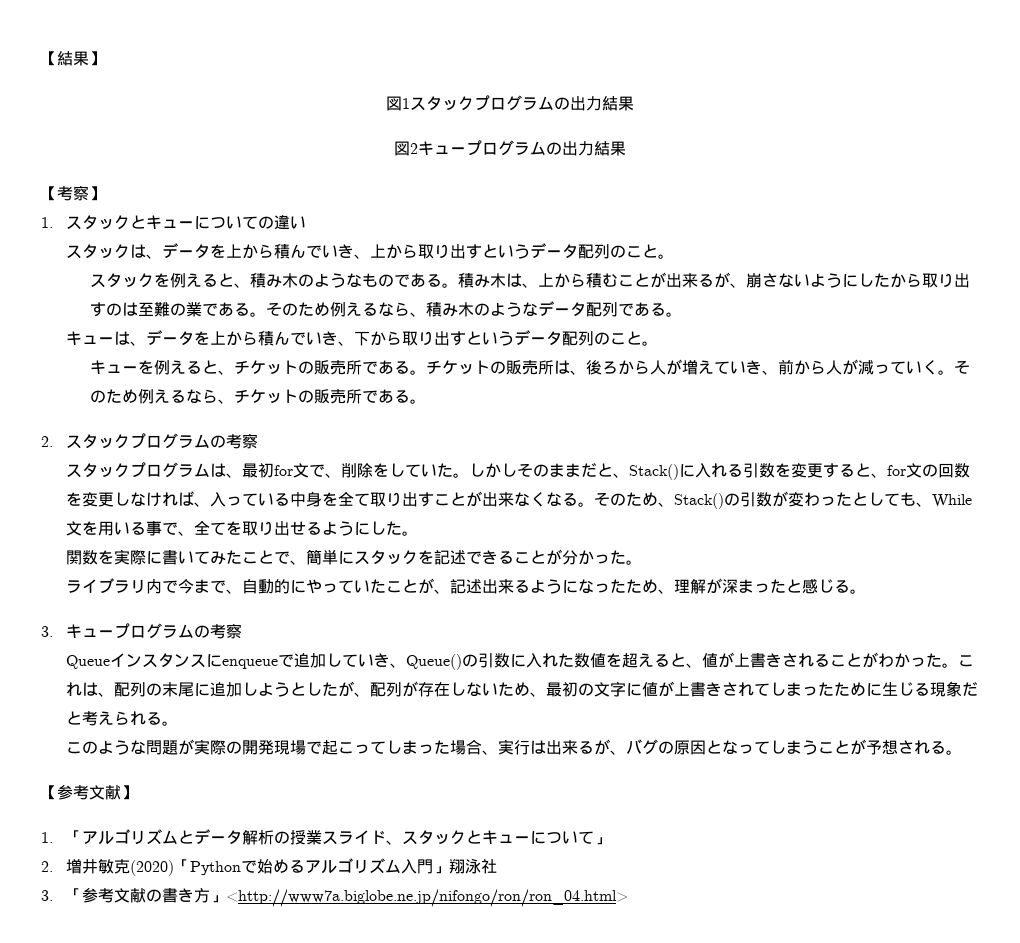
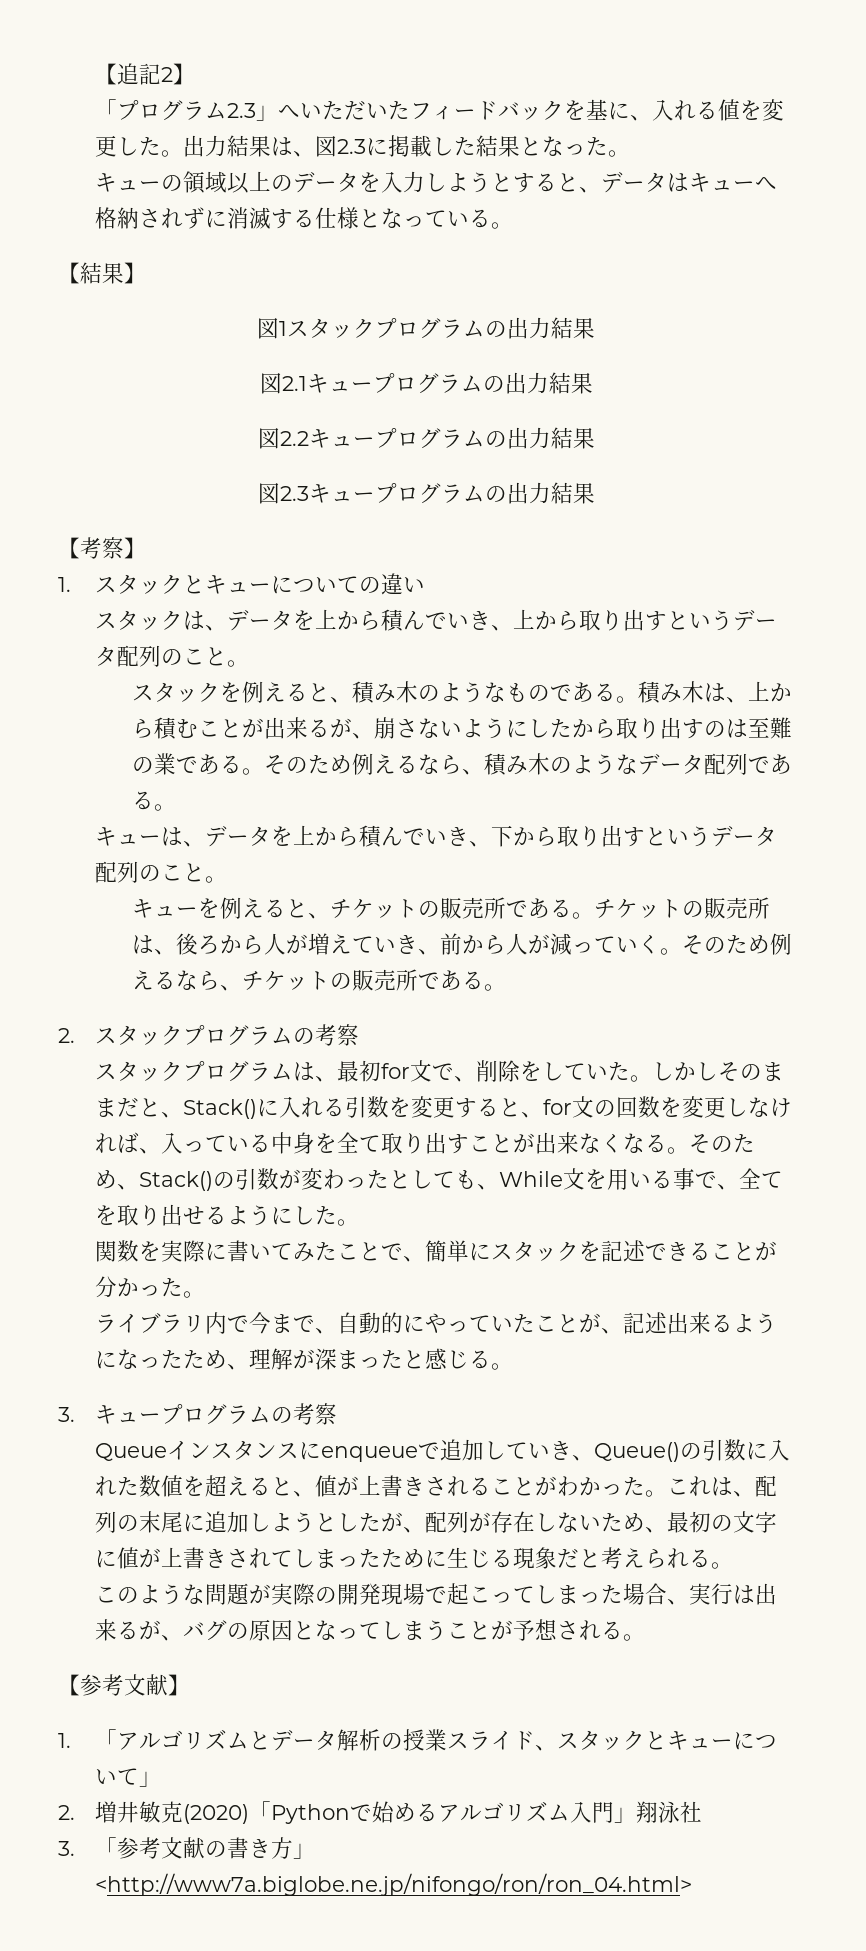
[41,51,57,66] 【 -> [95,63,196,85] [95,99,785,121] [95,135,631,157] [95,171,778,194] [95,207,514,229] [58,262,80,284] 【追記2】 // 「プログラム2.3」へいただいたフィードバックを基に、入れる値を変更した。出力結果は、図2.3に掲載した結果となった。 // キューの領域以上のデータを入力しようとすると、データはキューへ格納されずに消滅する仕様となっている。 // 【
[410,143,418,154] 2 -> [281,372,593,394] [257,427,595,449] [257,483,309,504] 2.1キュープログラムの出力結果 // 図2.2キュープログラムの出力結果 // 図2.3

